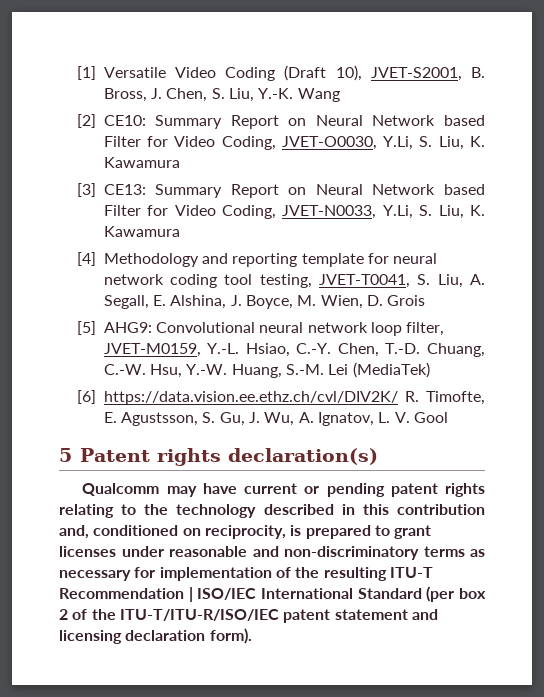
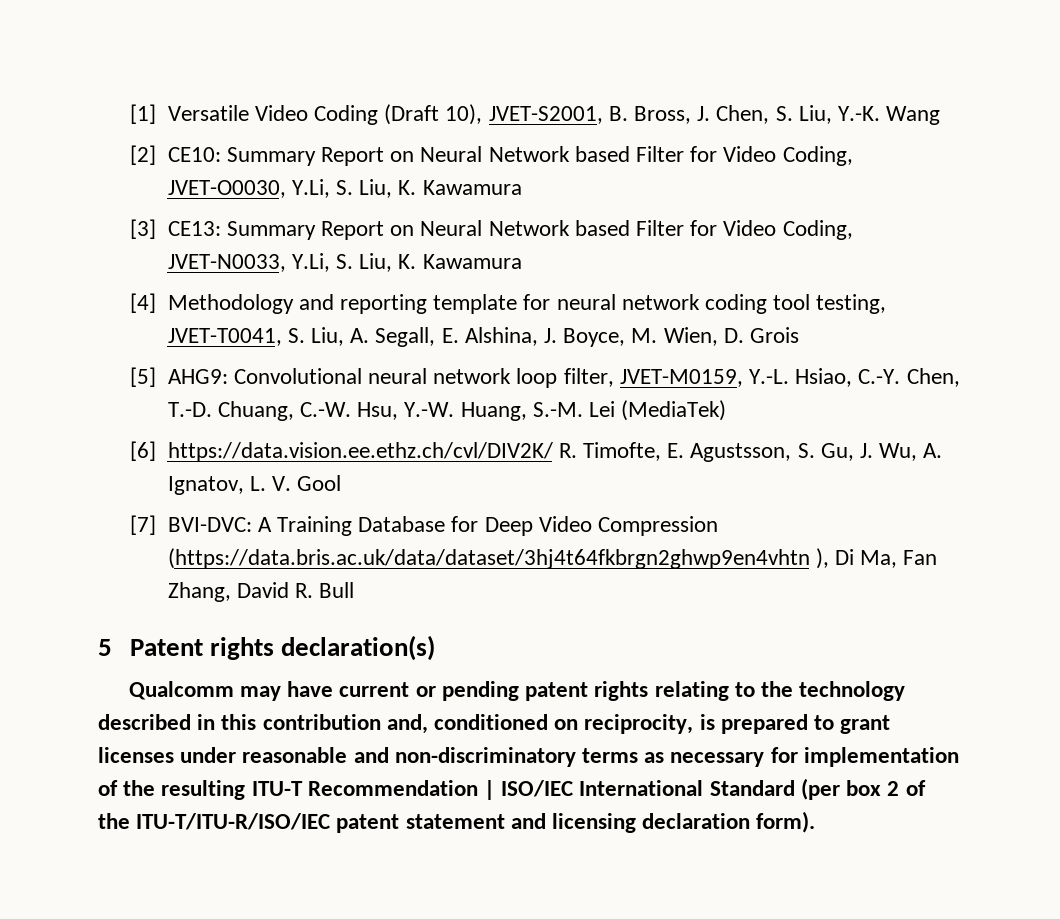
(448, 417) none -> [129,515,718,536] [167,548,938,569] [167,582,355,602] // [7] BVI-DVC: A Training Database for Deep Video Compression (https://data.bris.ac.uk/data/dataset/3hj4t64fkbrgn2ghwp9en4vhtn ), Di Ma, Fan Zhang, David R. Bull

